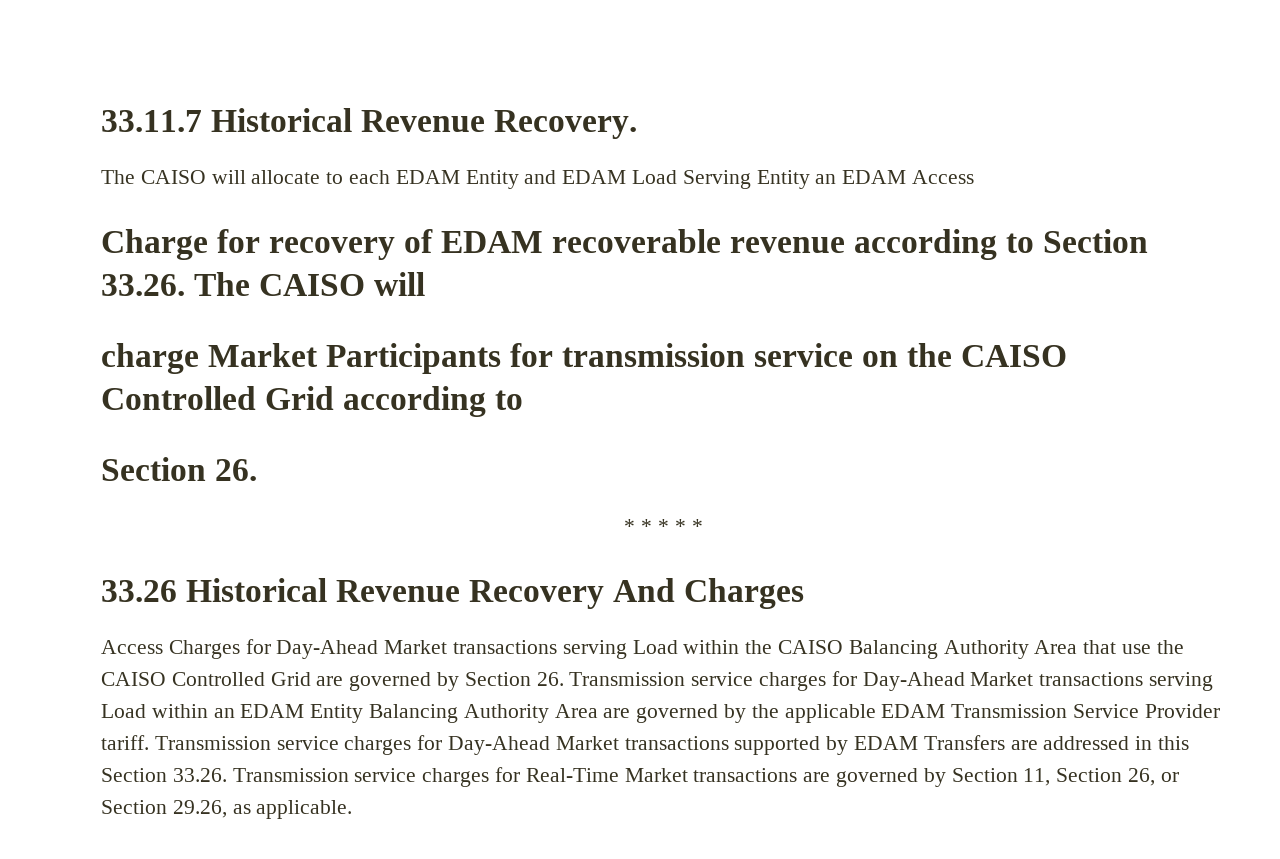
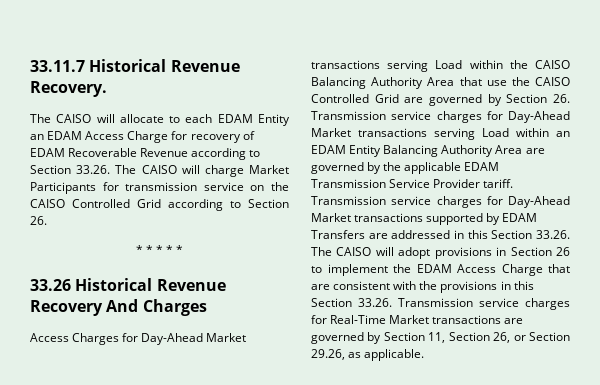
[524,170,810,189] and EDAM Load Serving Entity -> (290, 120) none
(975, 177) // -> (125, 135) none
[552,229,846,253] recoverable revenue -> [68,148,189,157] Recoverable Revenue
(426, 284) // -> (200, 169) none
(524, 400) // -> (241, 204) none
(227, 775) none -> [311,247,570,259] [311,264,570,276] [311,281,534,293] [311,298,392,307] The CAISO will adopt provisions in Section 26 to implement the EDAM Access Charge that are consistent with the provisions in this Section 33.26.

